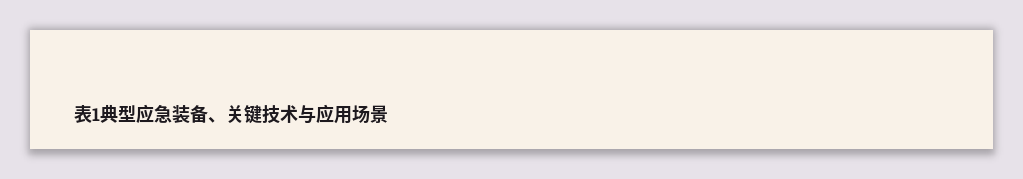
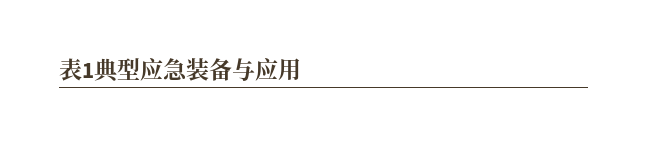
[208,104,388,124] 、关键技术与应用场景 -> [232,58,301,81] 与应用

